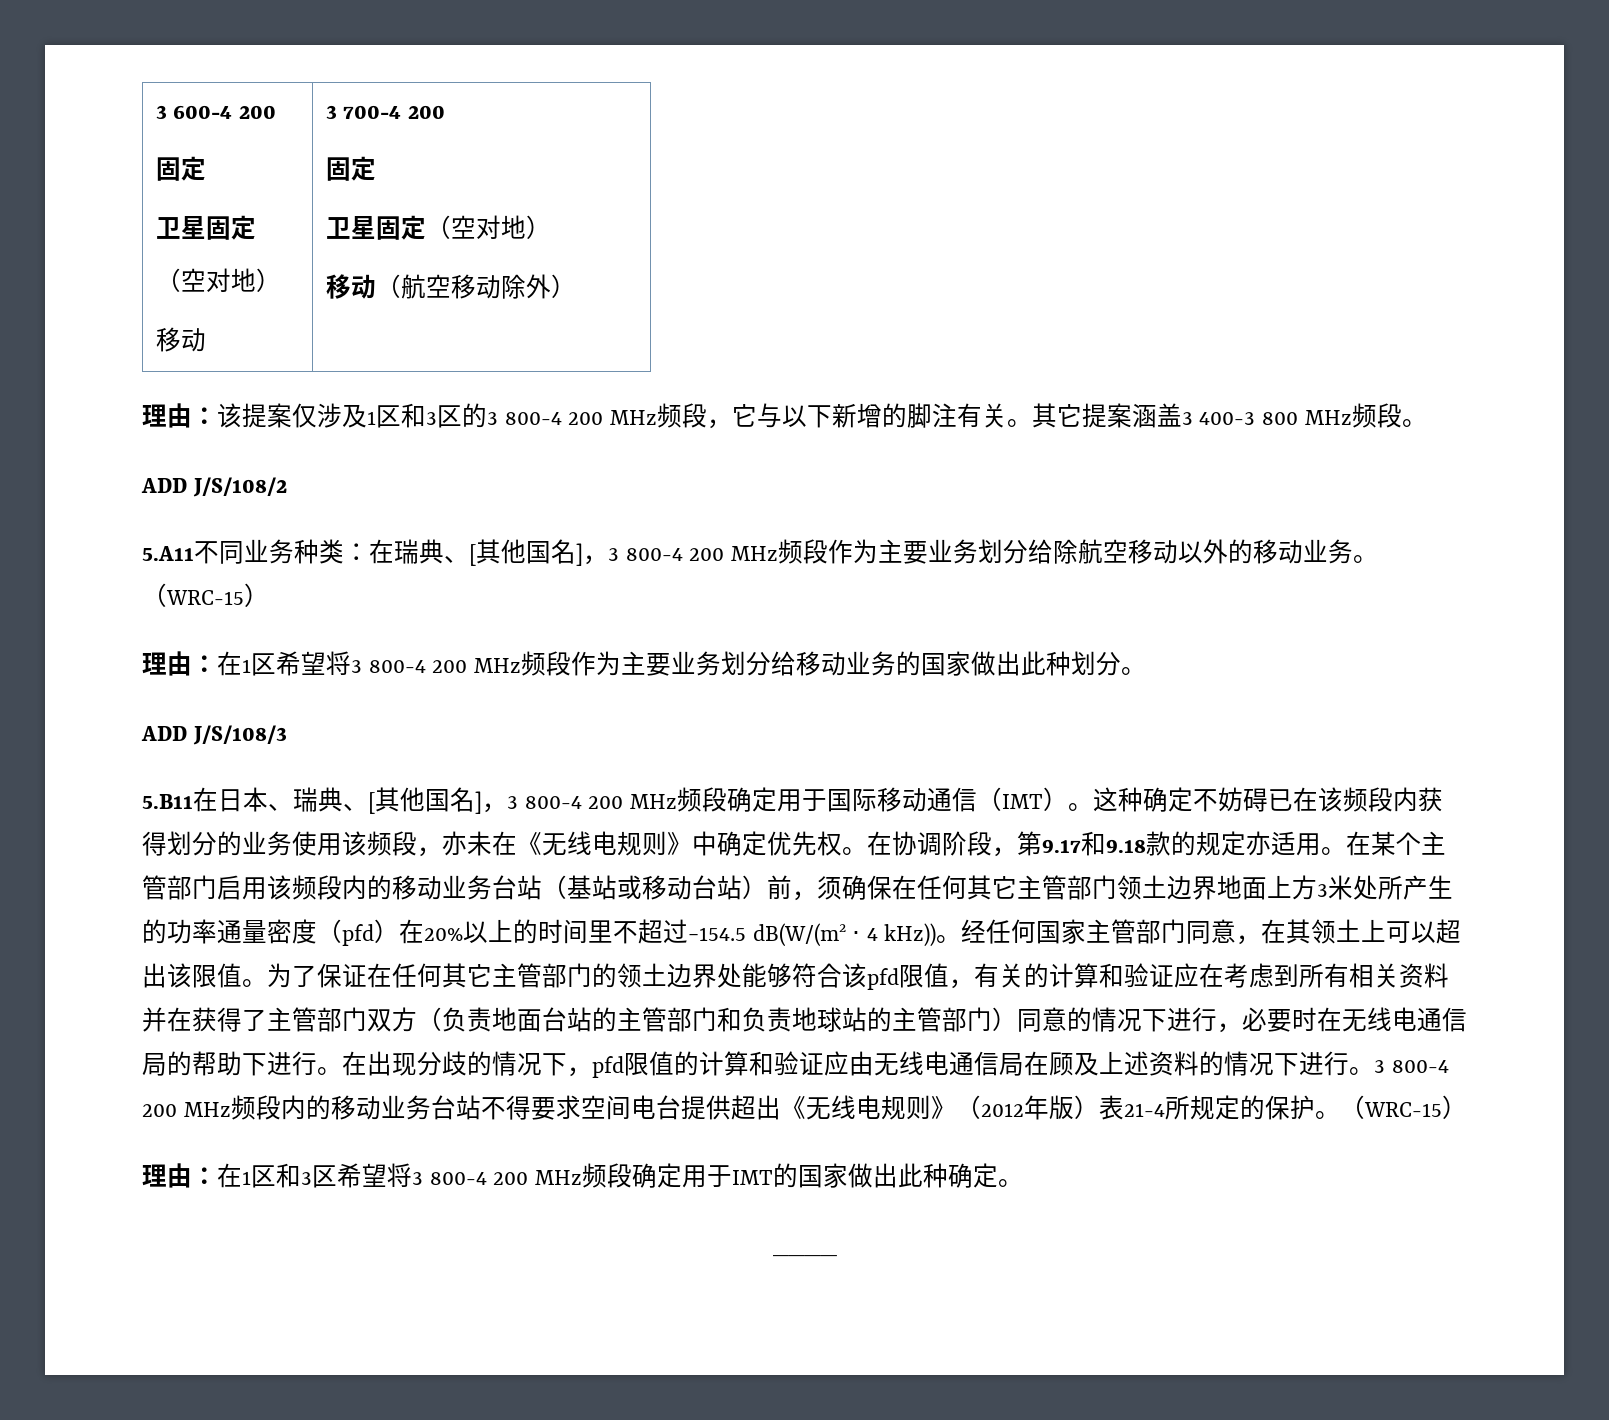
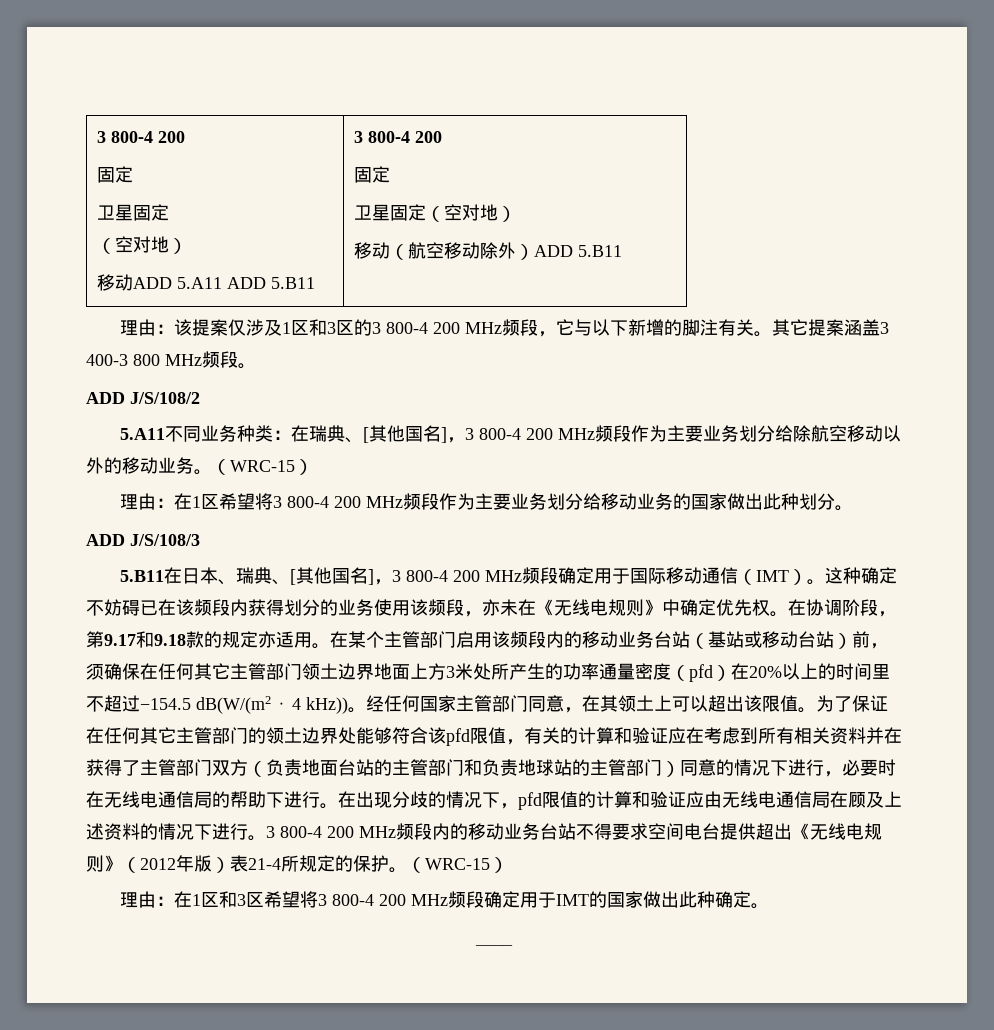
[155,105,233,119] 3 600-4 -> [97,131,154,143] 3 800-4
[325,105,402,119] | 3 700-4 -> [133,277,316,289] [354,131,411,143] ADD 5.A11 ADD 5.B11 | 3 800-4
(576, 286) none -> [534,245,623,257] ADD 5.B11

